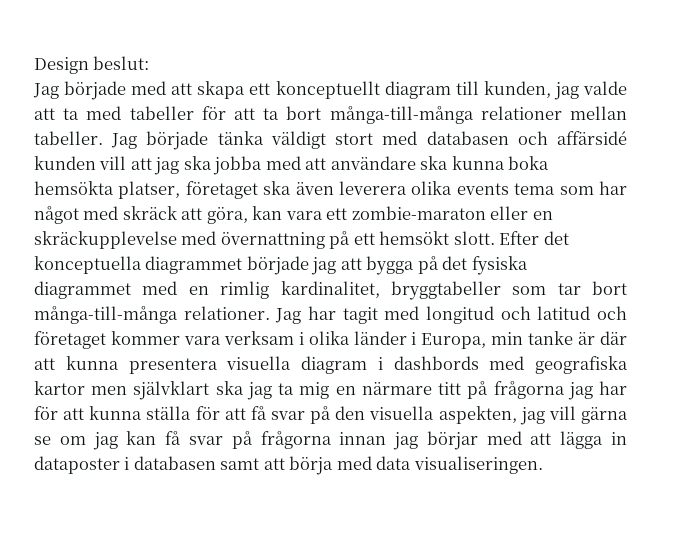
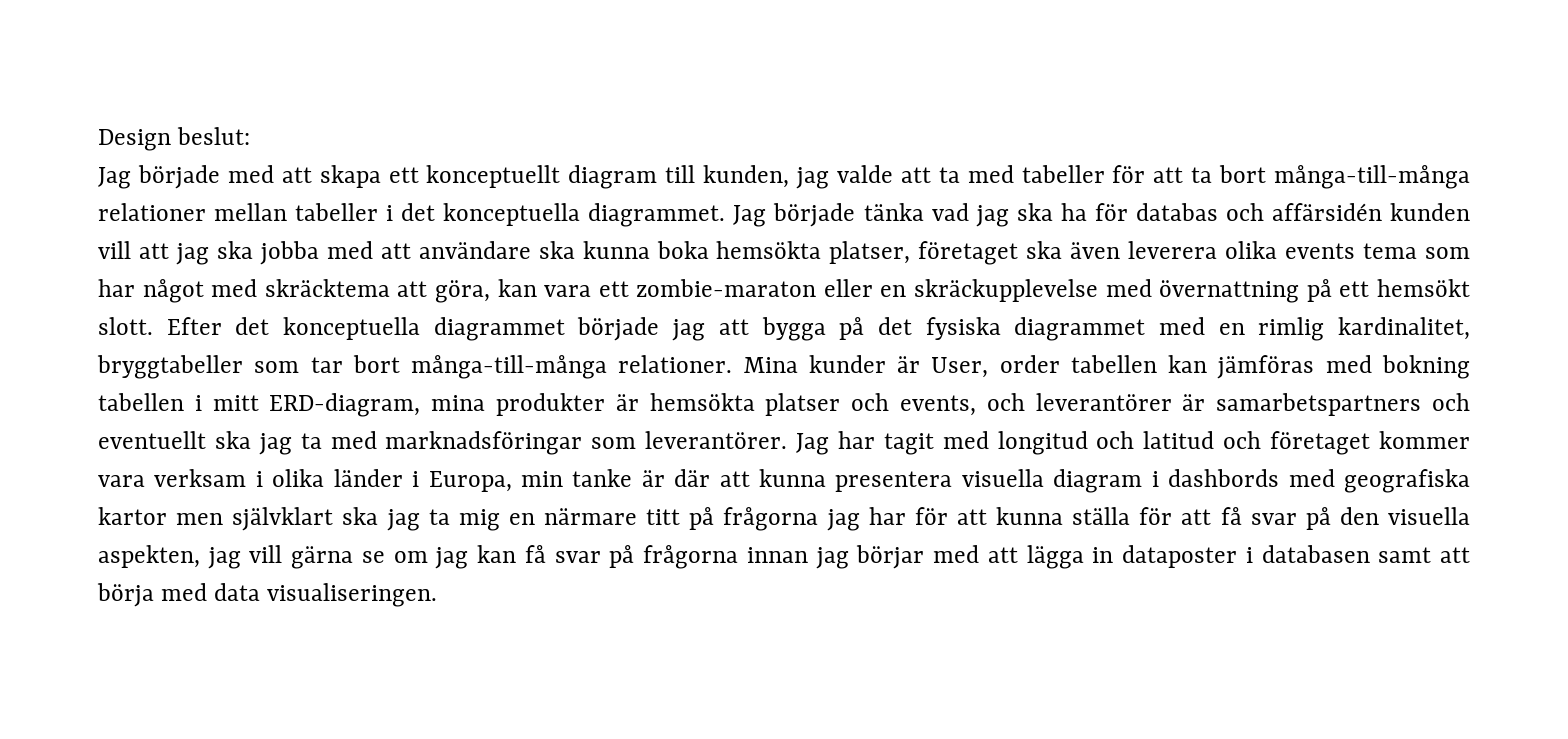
[34,131,627,150] tabeller. Jag började tänka väldigt stort med databasen och affärsidé -> [295,203,1382,227] tabeller i det konceptuella diagrammet. Jag började tänka vad jag ska ha för databas och affärsidén
[122,206,177,220] skräck -> [264,279,390,297] skräcktema
(270, 313) none -> [743,355,1470,379] [98,393,1470,417] [98,431,788,455] Mina kunder är User, order tabellen kan jämföras med bokning tabellen i mitt ERD-diagram, mina produkter är hemsökta platser och events, och leverantörer är samarbetspartners och eventuellt ska jag ta med marknadsföringar som leverantörer.

